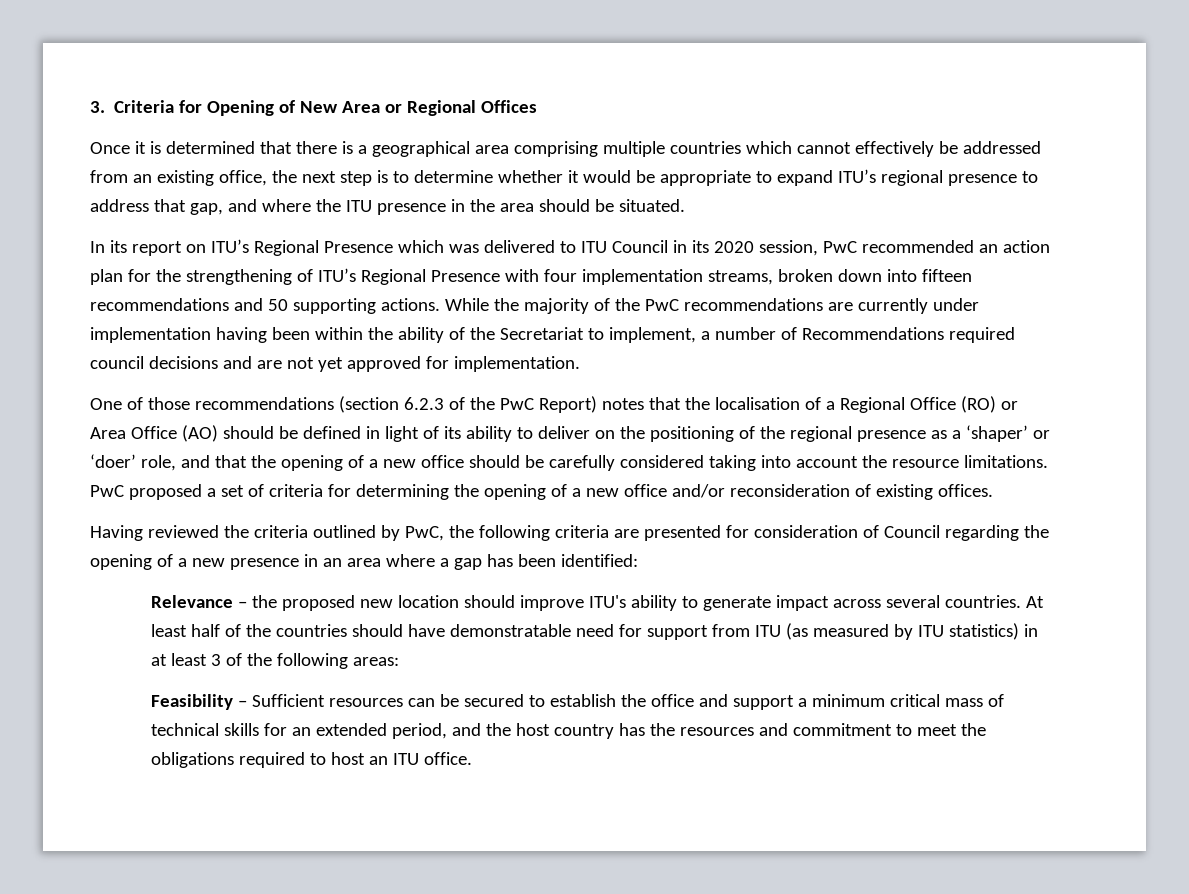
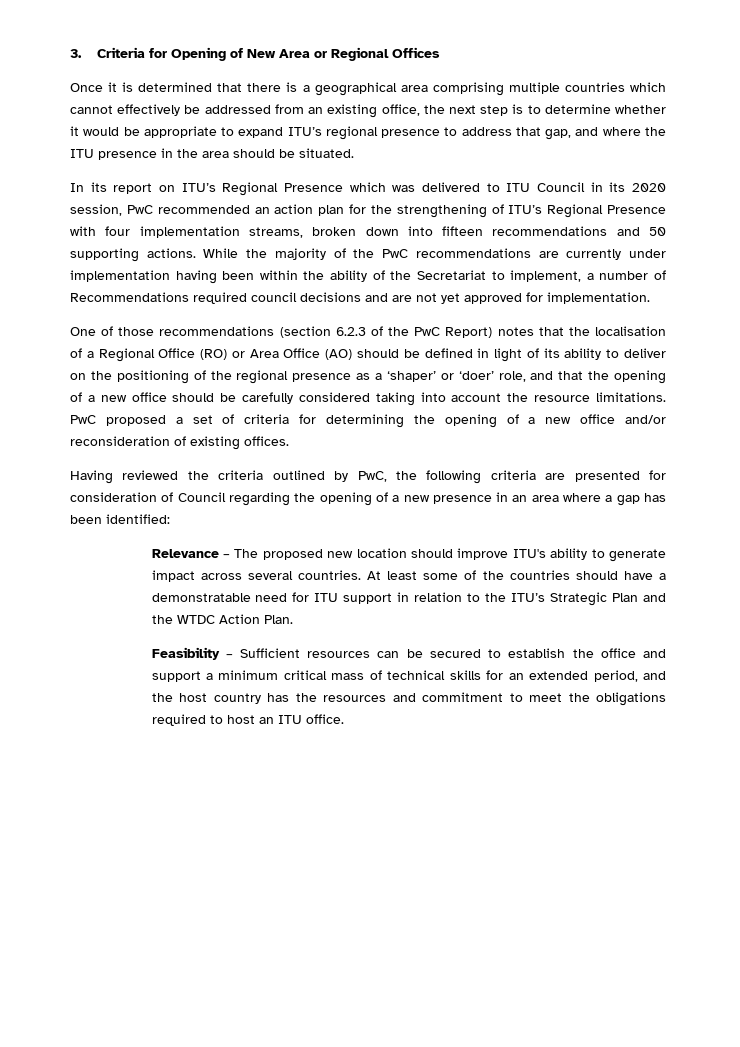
[252,595,278,608] the -> [234,549,259,558] The
[191,624,221,637] half -> [423,573,459,580] some
(446, 630) none -> [658,573,666,580] a
[647,623,1039,640] [151,653,400,669] support from ITU (as measured by ITU statistics) in at least 3 of the following areas: -> [314,592,666,606] [151,614,293,624] ITU support in relation to the ITU’s Strategic Plan and the WTDC Action Plan.

